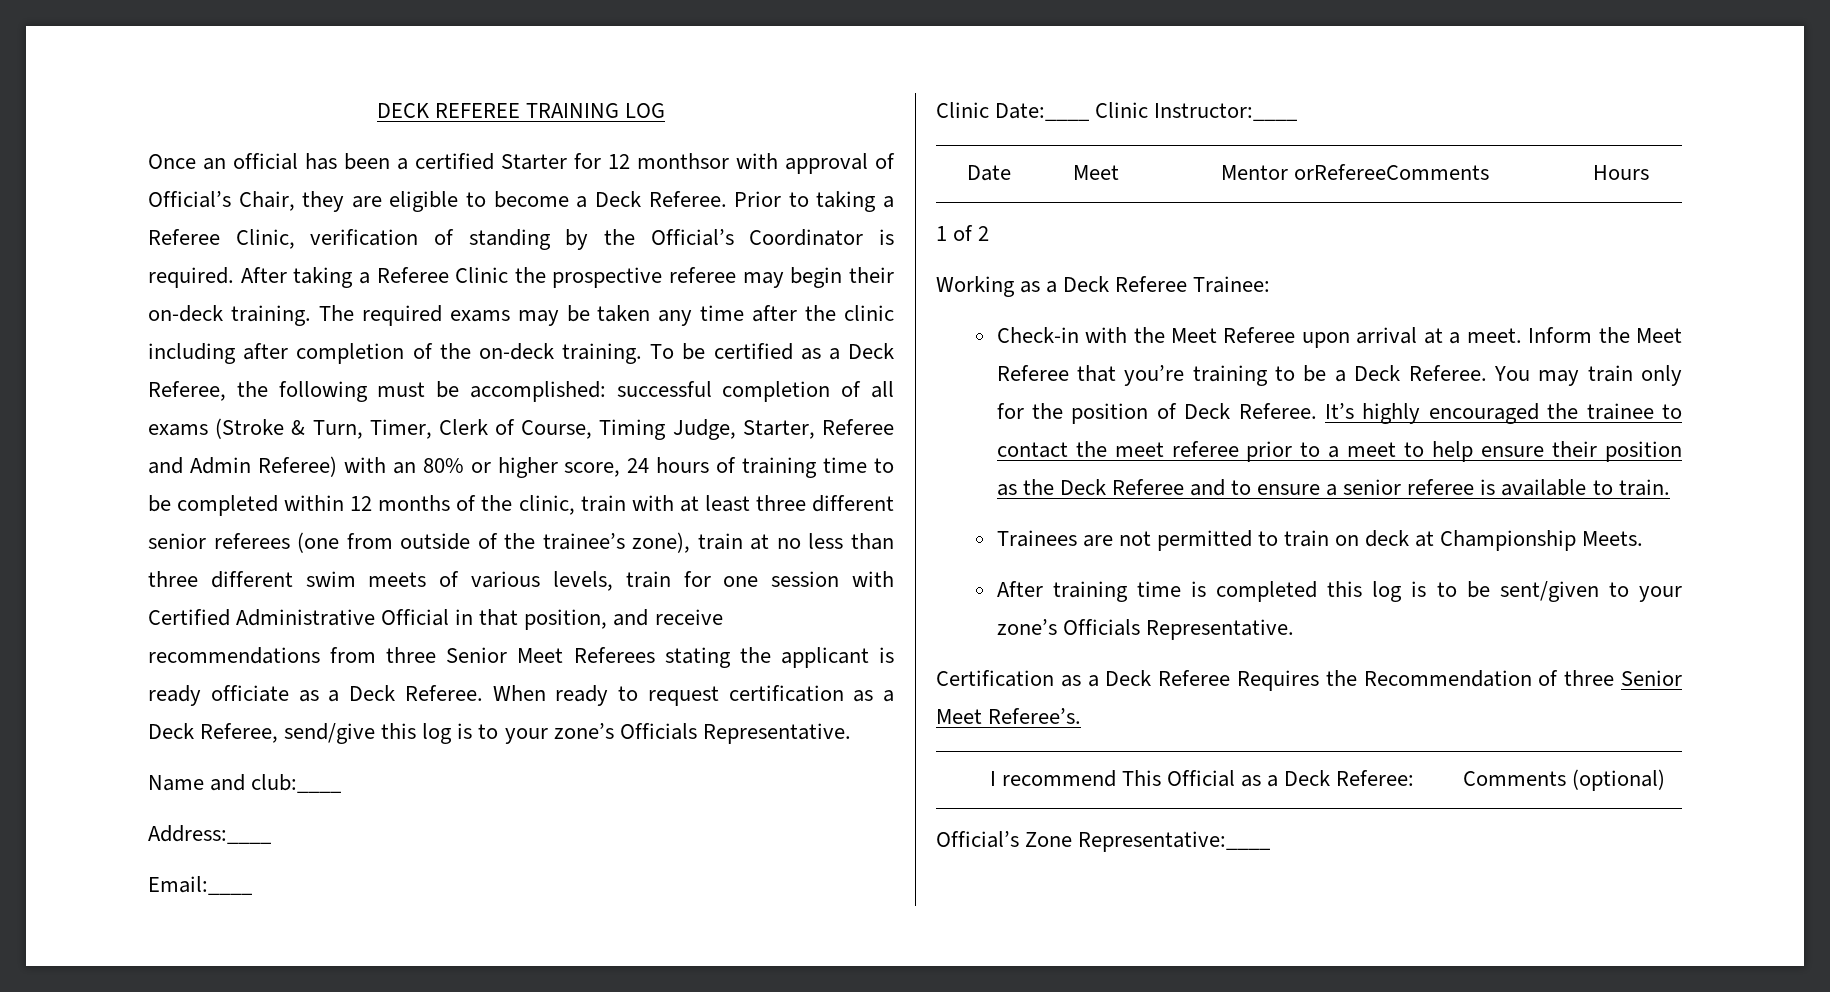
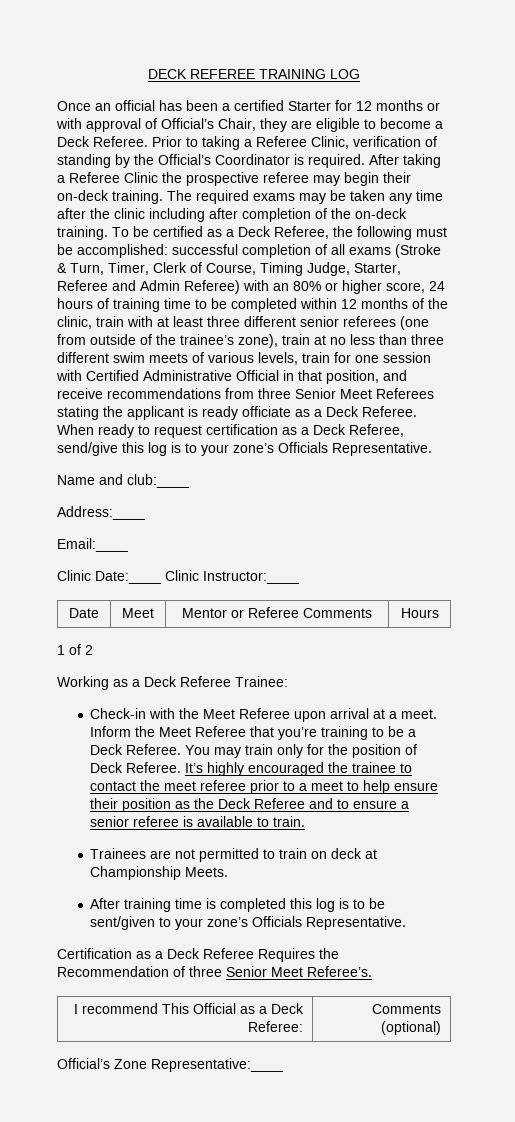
[637,153,729,169] monthsor -> [376,100,440,111] months or
[1294,164,1490,180] orRefereeComments -> [231,607,372,618] or Referee Comments

